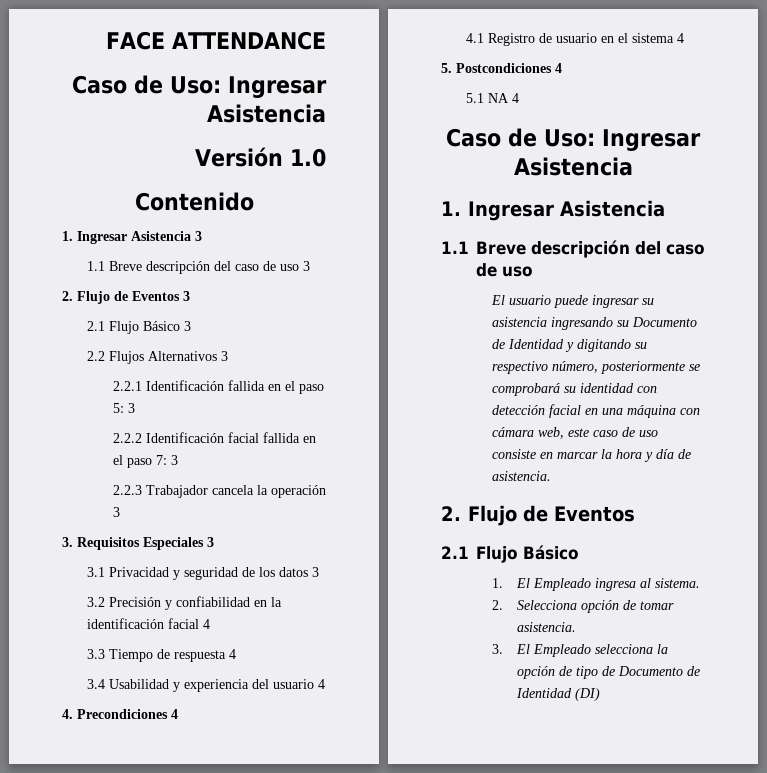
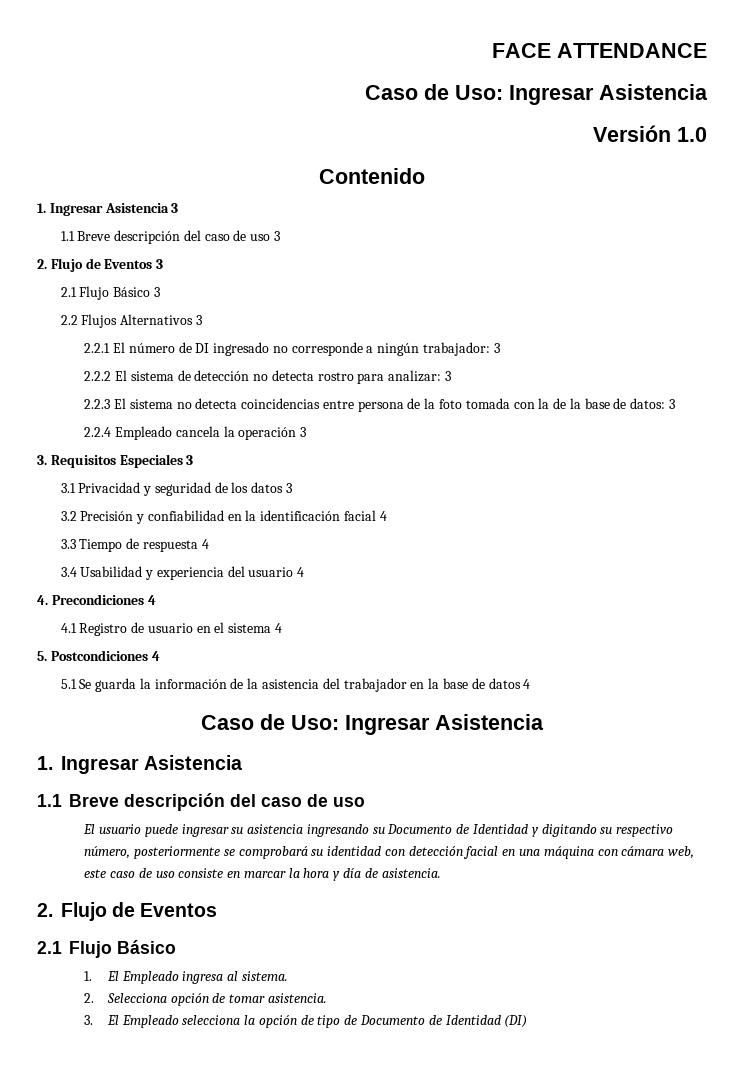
[145,380,324,394] [112,403,135,413] [112,432,316,443] [112,455,178,468] [112,485,208,498] Identificación fallida en el paso 5: 3 // 2.2.2 Identificación facial fallida en el paso 7: 3 // 2.2.3 Trabajador -> [112,342,500,356] [84,370,451,384] [84,398,675,412] [84,426,172,440] El número de DI ingresado no corresponde a ningún trabajador: 3 // 2.2.2 El sistema de detección no detecta rostro para analizar: 3 // 2.2.3 El sistema no detecta coincidencias entre persona de la foto tomada con la de la base de datos: 3 // 2.2.4 Empleado
[488,93,510,103] NA -> [79,678,521,692] Se guarda la información de la asistencia del trabajador en la base de datos

